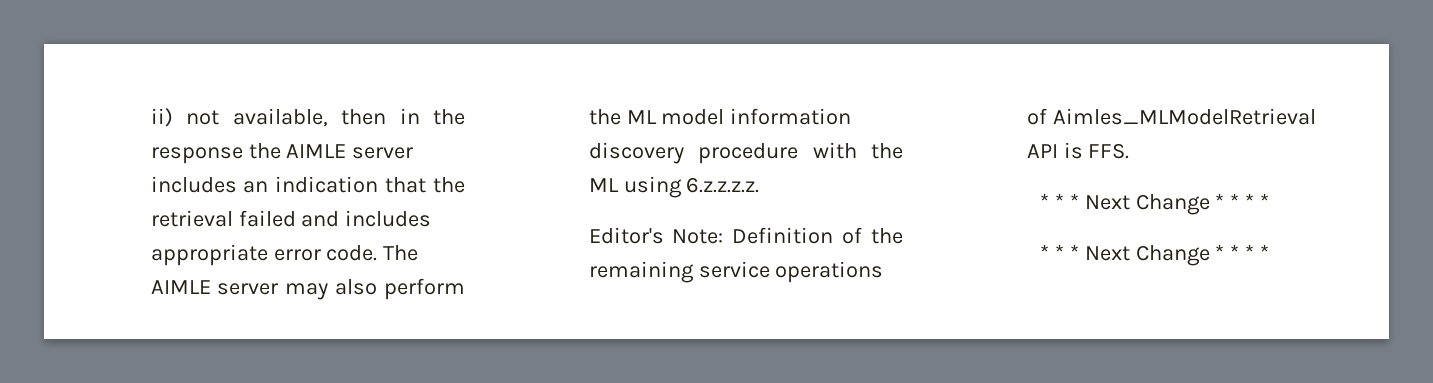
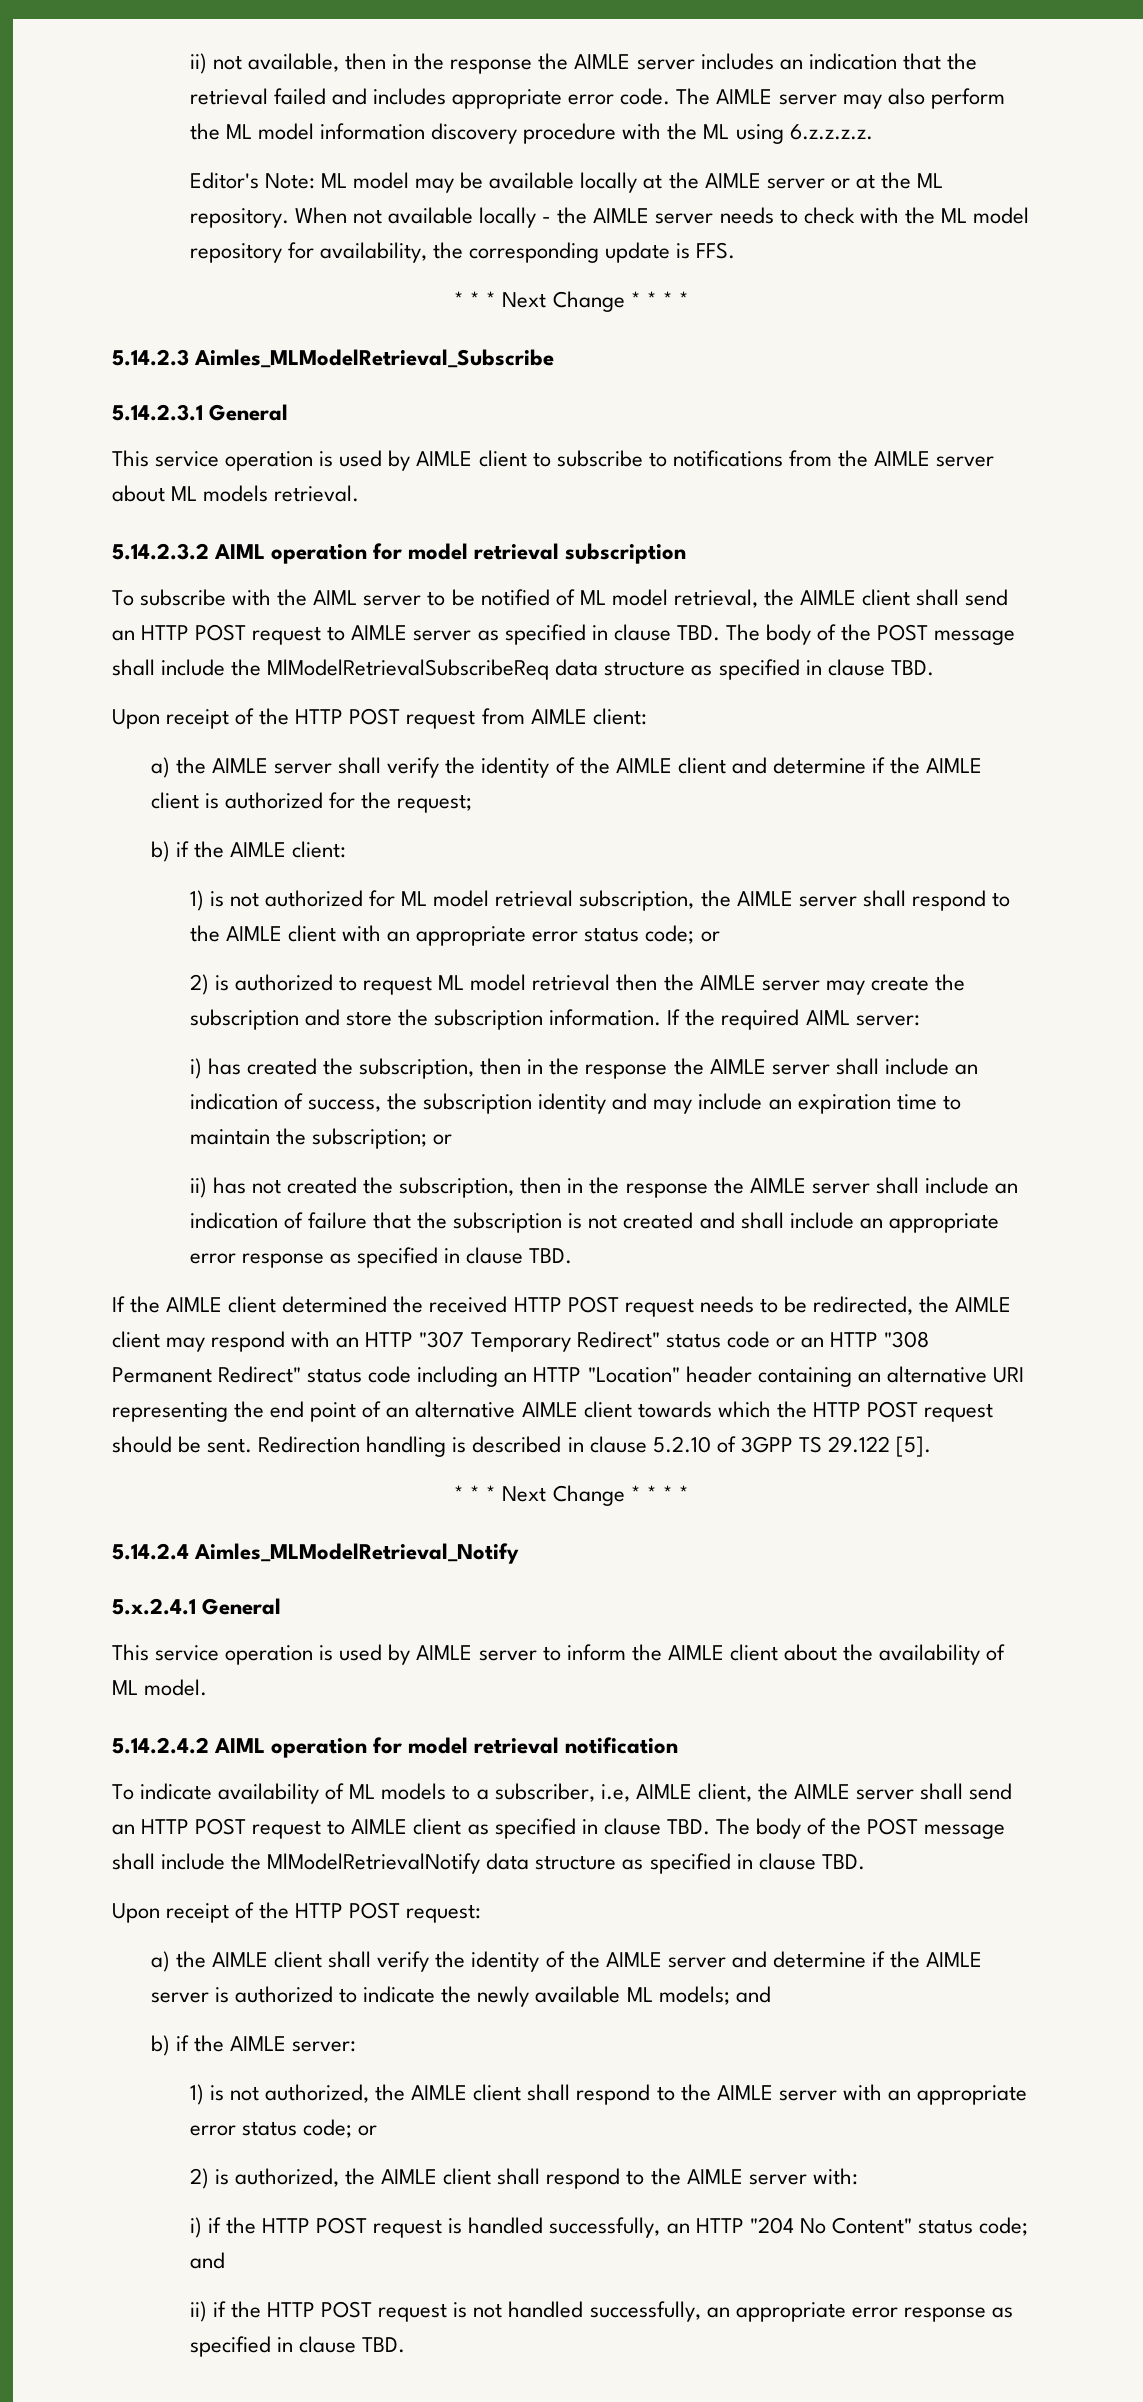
[732,227,903,244] [588,261,884,283] [1026,108,1316,125] [1026,144,1058,158] Definition of the remaining service operations of Aimles_MLModelRetrieval API -> [320,172,943,193] [189,207,1029,228] [189,242,671,263] ML model may be available locally at the AIMLE server or at the ML repository. When not available locally - the AIMLE server needs to check with the ML model repository for availability, the corresponding update
[1039,244,1270,266] // * * * Next Change * * * * -> [112,349,555,368] [112,404,289,421] [112,450,995,471] [112,485,360,502] [112,543,687,564] [112,589,1009,608] [112,624,1016,645] [112,659,934,680] [112,708,647,729] [150,757,983,778] [150,792,473,813] [150,841,347,862] [189,890,1010,911] [189,925,720,946] [189,974,965,995] [189,1009,920,1030] [189,1058,978,1079] [189,1093,961,1114] [189,1128,453,1149] [189,1177,1018,1198] [189,1212,999,1233] [189,1247,573,1268] [112,1296,1012,1317] [112,1331,930,1352] [112,1366,1024,1387] [112,1401,994,1422] [112,1436,932,1457] [454,1485,689,1506] [112,1543,520,1564] [112,1598,282,1615] [112,1644,1006,1665] [112,1679,208,1696] [112,1737,679,1758] [112,1783,1013,1804] [112,1818,1006,1839] [112,1853,865,1874] [112,1902,482,1923] [150,1951,983,1972] [150,1986,771,2007] [150,2035,357,2056] [189,2084,1027,2105] [189,2119,378,2138] [189,2168,858,2189] [189,2217,1028,2238] [189,2252,225,2269] [189,2301,1013,2322] [189,2336,406,2357] // 5.14.2.3 Aimles_MLModelRetrieval_Subscribe // 5.14.2.3.1 General // This service operation is used by AIMLE client to subscribe to notifications from the AIMLE server about ML models retrieval. // 5.14.2.3.2 AIML operation for model retrieval subscription // To subscribe with the AIML server to be notified of ML model retrieval, the AIMLE client shall send an HTTP POST request to AIMLE server as specified in clause TBD. The body of the POST message shall include the MlModelRetrievalSubscribeReq data structure as specified in clause TBD. // Upon receipt of the HTTP POST request from AIMLE client: // a) the AIMLE server shall verify the identity of the AIMLE client and determine if the AIMLE client is authorized for the request; // b) if the AIMLE client: // 1) is not authorized for ML model retrieval subscription, the AIMLE server shall respond to the AIMLE client with an appropriate error status code; or // 2) is authorized to request ML model retrieval then the AIMLE server may create the subscription and store the subscription information. If the required AIML server: // i) has created the subscription, then in the response the AIMLE server shall include an indication of success, the subscription identity and may include an expiration time to maintain the subscription; or // ii) has not created the subscription, then in the response the AIMLE server shall include an indication of failure that the subscription is not created and shall include an appropriate error response as specified in clause TBD. // If the AIMLE client determined the received HTTP POST request needs to be redirected, the AIMLE client may respond with an HTTP "307 Temporary Redirect" status code or an HTTP "308 Permanent Redirect" status code including an HTTP "Location" header containing an alternative URI representing the end point of an alternative AIMLE client towards which the HTTP POST request should be sent. Redirection handling is described in clause 5.2.10 of 3GPP TS 29.122 [5]. // * * * Next Change * * * * // 5.14.2.4 Aimles_MLModelRetrieval_Notify // 5.x.2.4.1 General // This service operation is used by AIMLE server to inform the AIMLE client about the availability of ML model. // 5.14.2.4.2 AIML operation for model retrieval notification // To indicate availability of ML models to a subscriber, i.e, AIMLE client, the AIMLE server shall send an HTTP POST request to AIMLE client as specified in clause TBD. The body of the POST message shall include the MlModelRetrievalNotify data structure as specified in clause TBD. // Upon receipt of the HTTP POST request: // a) the AIMLE client shall verify the identity of the AIMLE server and determine if the AIMLE server is authorized to indicate the newly available ML models; and // b) if the AIMLE server: // 1) is not authorized, the AIMLE client shall respond to the AIMLE server with an appropriate error status code; or // 2) is authorized, the AIMLE client shall respond to the AIMLE server with: // i) if the HTTP POST request is handled successfully, an HTTP "204 No Content" status code; and // ii) if the HTTP POST request is not handled successfully, an appropriate error response as specified in clause TBD.

